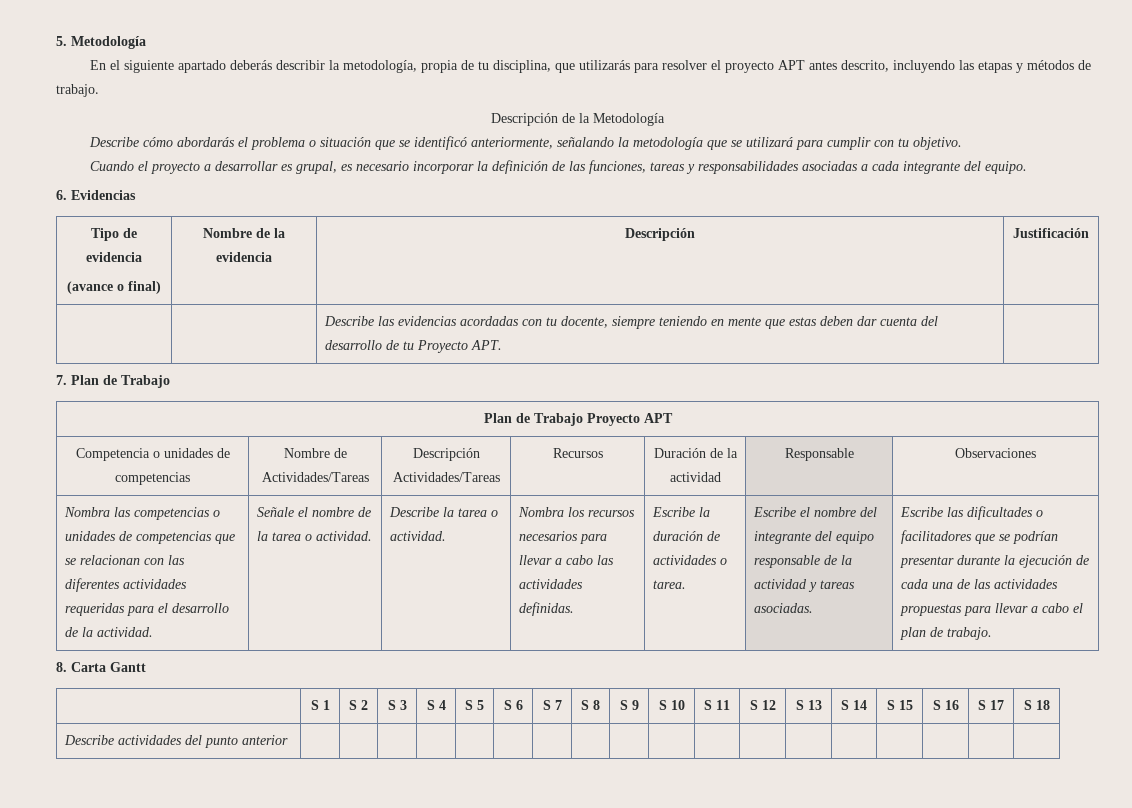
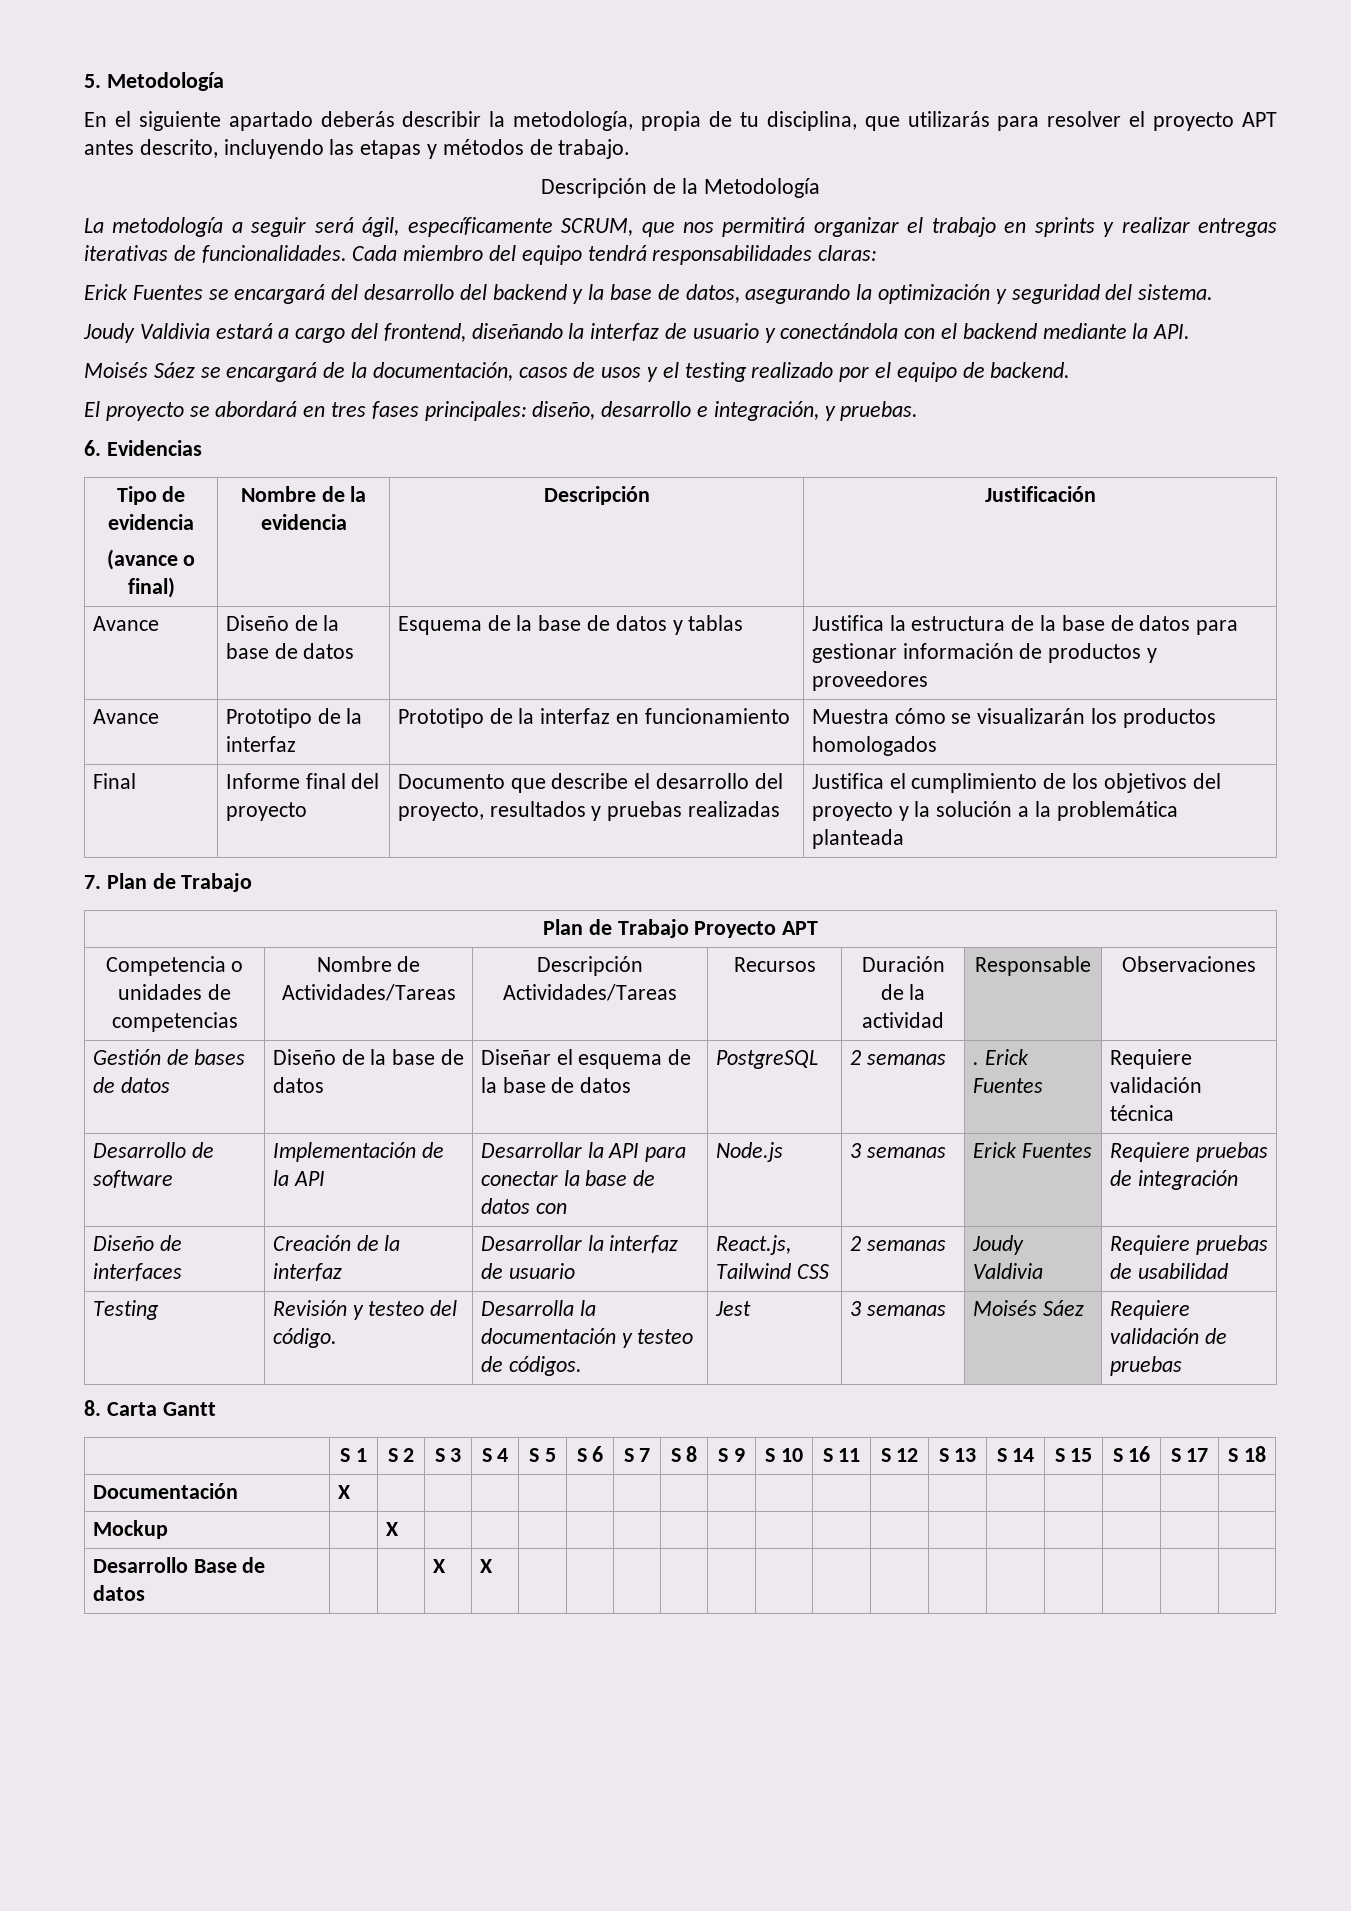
[88,136,962,150] [89,160,1027,174] Describe cómo abordarás el problema o situación que se identificó anteriormente, señalando la metodología que se utilizará para cumplir con tu objetivo. // Cuando el proyecto a desarrollar es grupal, es necesario incorporar la definición de las funciones, tareas y responsabilidades asociadas a cada integrante del equipo. -> [84,217,1277,237] [84,245,878,265] [84,284,1214,304] [83,323,1191,343] [84,362,1071,382] [84,401,919,421] La metodología a seguir será ágil, específicamente SCRUM, que nos permitirá organizar el trabajo en sprints y realizar entregas iterativas de funcionalidades. Cada miembro del equipo tendrá responsabilidades claras: // Erick Fuentes se encargará del desarrollo del backend y la base de datos, asegurando la optimización y seguridad del sistema. // Joudy Valdivia estará a cargo del frontend, diseñando la interfaz de usuario y conectándola con el backend mediante la API. // Moisés Sáez se encargará de la documentación, casos de usos y el testing realizado por el equipo de backend. // El proyecto se abordará en tres fases principales: diseño, desarrollo e integración, y pruebas.
[323,316,938,329] [324,340,502,353] | | Describe las evidencias acordadas con tu docente, siempre teniendo en mente que estas deben dar cuenta del desarrollo de tu Proyecto APT. | -> [92,616,159,631] [225,615,340,631] [225,643,355,659] [397,615,744,635] [811,615,1239,635] [811,643,1158,663] [811,671,928,691] [92,709,159,724] [225,708,363,728] [225,736,296,752] [397,708,790,728] [811,708,1216,728] [811,736,937,756] [92,773,136,789] [225,773,380,789] [225,802,307,821] [397,773,783,793] [397,801,781,821] [811,773,1221,793] [811,801,1178,821] [811,829,904,849] Avance | Diseño de la base de datos | Esquema de la base de datos y tablas | Justifica la estructura de la base de datos para gestionar información de productos y proveedores // Avance | Prototipo de la interfaz | Prototipo de la interfaz en funcionamiento | Muestra cómo se visualizarán los productos homologados // Final | Informe final del proyecto | Documento que describe el desarrollo del proyecto, resultados y pruebas realizadas | Justifica el cumplimiento de los objetivos del proyecto y la solución a la problemática planteada
[63,507,220,520] [64,531,235,544] [64,555,185,565] [64,578,187,592] [64,603,229,616] [64,627,153,637] [256,507,371,517] [256,531,372,541] [388,507,498,517] [389,531,446,541] [517,507,635,517] [518,531,607,544] [518,555,614,565] [518,579,583,589] [518,602,574,616] [651,507,710,517] [652,531,720,541] [652,555,727,565] [652,580,686,589] [752,507,877,517] [753,531,874,544] [753,555,852,568] [753,579,855,592] [753,603,813,613] [899,506,1043,520] [900,530,1058,544] [899,555,1089,568] [900,579,1058,589] [899,603,1083,616] [899,627,992,640] Nombra las competencias o unidades de competencias que se relacionan con las diferentes actividades requeridas para el desarrollo de la actividad. | Señale el nombre de la tarea o actividad. | Describe la tarea o actividad. | Nombra los recursos necesarios para llevar a cabo las actividades definidas. | Escribe la duración de actividades o tarea. | Escribe el nombre del integrante del equipo responsable de la actividad y tareas asociadas. | Escribe las dificultades o facilitadores que se podrían presentar durante la ejecución de cada una de las actividades propuestas para llevar a cabo el plan de trabajo. -> [92,1049,246,1065] [92,1077,170,1093] [272,1049,465,1065] [272,1077,324,1093] [480,1049,692,1069] [480,1077,632,1093] [715,1050,818,1069] [849,1050,946,1065] [972,1049,1029,1065] [972,1078,1043,1093] [1109,1049,1192,1069] [1109,1077,1202,1093] [1109,1105,1174,1121] [92,1142,214,1158] [92,1170,173,1188] [272,1142,444,1162] [272,1170,325,1186] [480,1142,687,1162] [480,1170,656,1186] [480,1198,567,1214] [715,1142,783,1162] [849,1143,946,1158] [972,1142,1092,1158] [1109,1142,1268,1162] [1109,1170,1238,1190] [92,1235,182,1251] [92,1263,182,1281] [272,1235,401,1251] [272,1263,342,1281] [480,1235,679,1253] [480,1263,575,1279] [715,1235,791,1255] [715,1263,829,1279] [849,1236,946,1251] [971,1235,1024,1255] [972,1263,1043,1279] [1109,1235,1268,1255] [1109,1263,1228,1279] [92,1300,159,1320] [272,1300,458,1320] [272,1328,337,1348] [480,1300,596,1316] [480,1328,694,1348] [480,1356,582,1376] [714,1301,751,1316] [849,1301,946,1316] [972,1300,1084,1316] [1109,1300,1190,1320] [1109,1328,1227,1344] [1109,1356,1182,1376] Gestión de bases de datos | Diseño de la base de datos | Diseñar el esquema de la base de datos | PostgreSQL | 2 semanas | . Erick Fuentes | Requiere validación técnica // Desarrollo de software | Implementación de la API | Desarrollar la API para conectar la base de datos con | Node.js | 3 semanas | Erick Fuentes | Requiere pruebas de integración // Diseño de interfaces | Creación de la interfaz | Desarrollar la interfaz de usuario | React.js, Tailwind CSS | 2 semanas | Joudy Valdivia | Requiere pruebas de usabilidad // Testing | Revisión y testeo del código. | Desarrolla la documentación y testeo de códigos. | Jest | 3 semanas | Moisés Sáez | Requiere validación de pruebas
[63,735,288,748] Describe actividades del punto anterior | | | | -> [92,1483,238,1499] [337,1485,351,1499] [92,1520,168,1539] [385,1522,399,1536] [92,1557,266,1573] [92,1585,145,1601] [432,1559,446,1573] [479,1559,493,1573] Documentación | X | | | | | | | | | | | | | | | | | // Mockup | | X | | | | | | | | | | | | | | | | // Desarrollo Base de datos | | | X | X

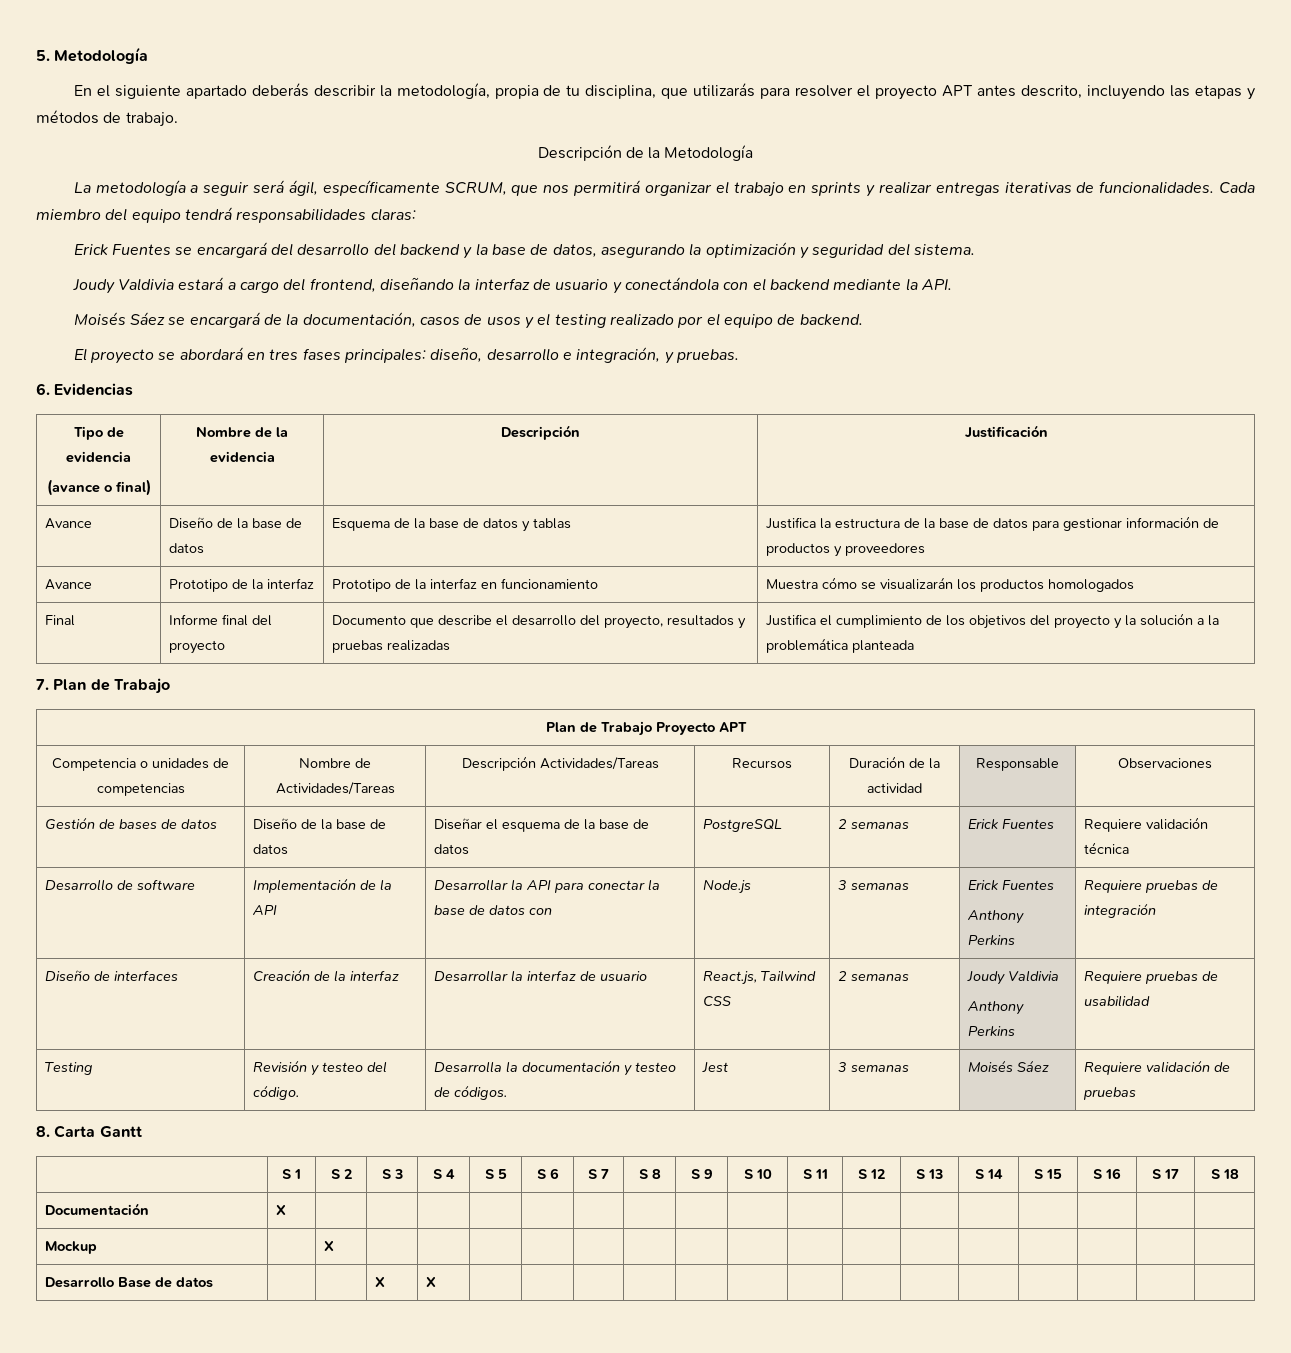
[972,1062,979,1065] . -> (910, 825) none
(1092, 1150) none -> [967,910,1025,924] [968,935,1016,945] // Anthony Perkins
(1043, 1271) none -> [967,1001,1025,1015] [968,1026,1016,1036] // Anthony Perkins

